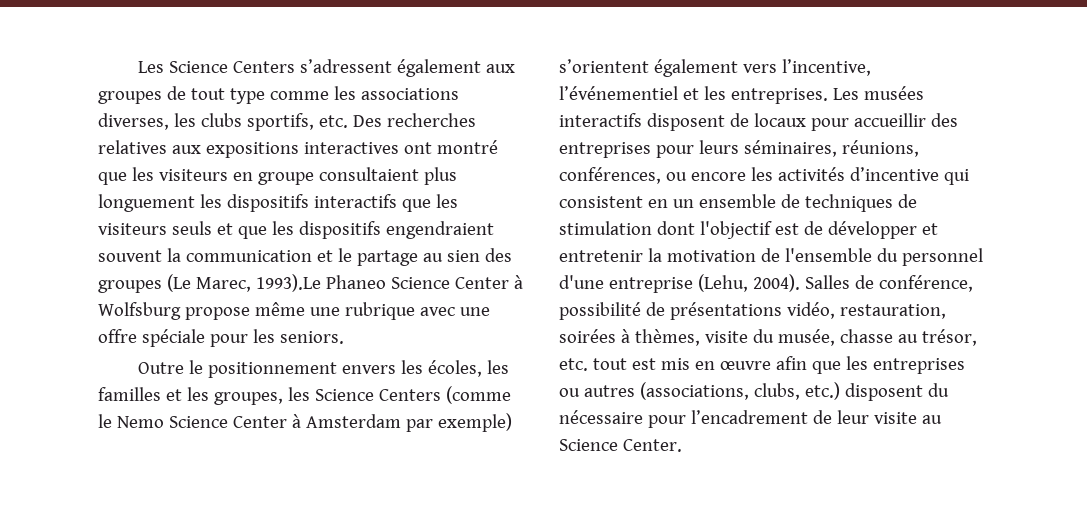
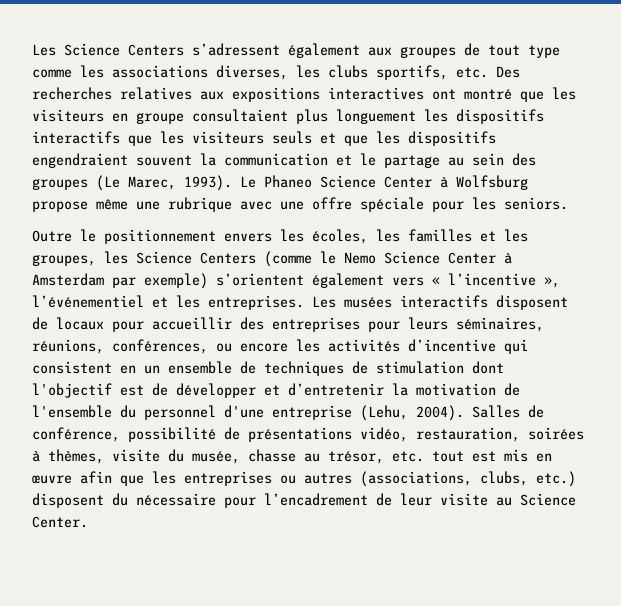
[446,250,480,262] sien -> [472,153,504,166] sein
[255,274,321,292] 1993).Le -> [184,175,256,191] 1993). Le
[781,59,871,76] l’incentive, -> [432,273,560,288] « l’incentive »,
[559,250,643,262] entretenir -> [288,383,384,396] d’entretenir

